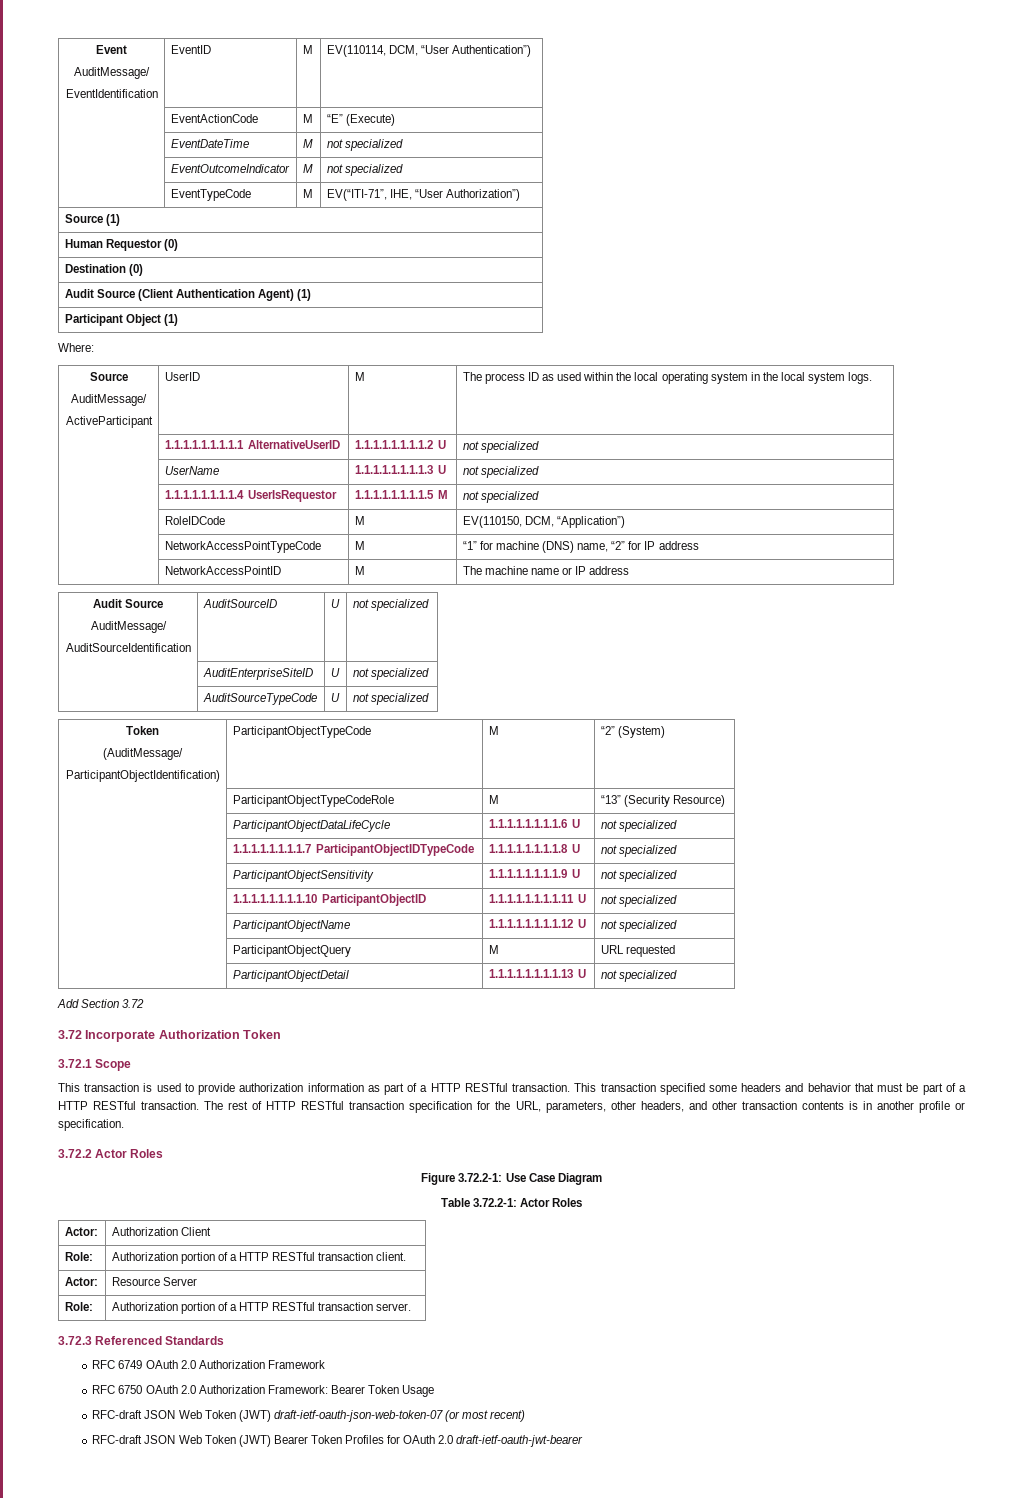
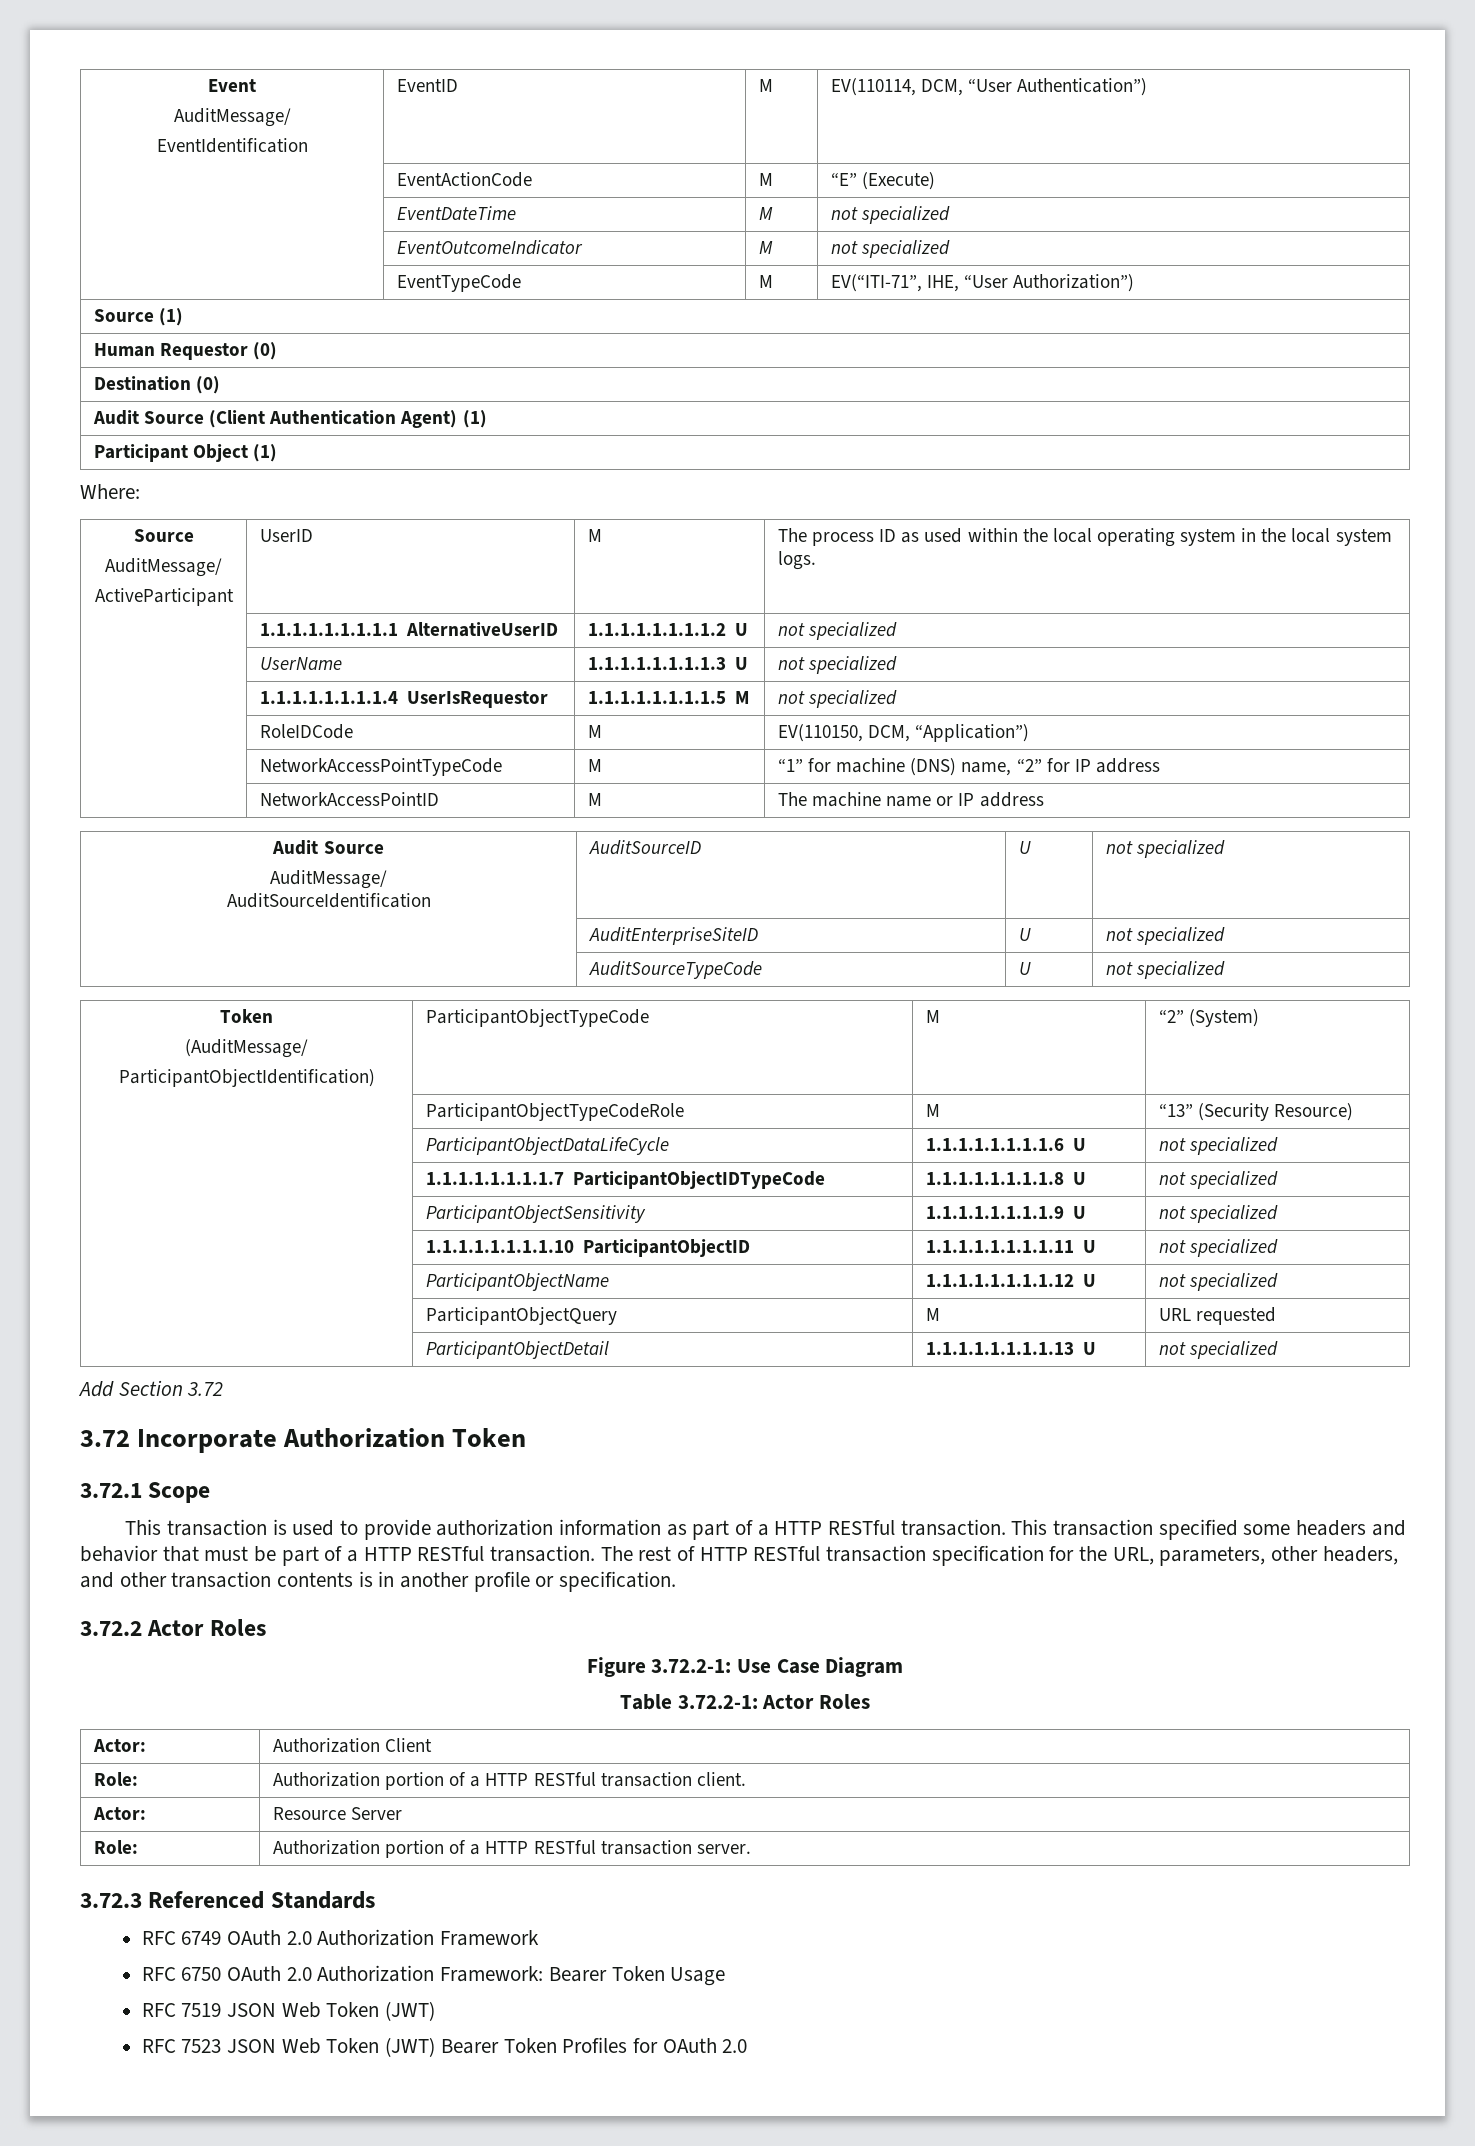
[92,1410,526,1422] [92,1435,143,1444] RFC-draft JSON Web Token (JWT) draft-ietf-oauth-json-web-token-07 (or most recent) // RFC-draft -> [141,2001,436,2021] [141,2039,222,2053] RFC 7519 JSON Web Token (JWT) // RFC 7523
[456,1435,584,1447] draft-ietf-oauth-jwt-bearer -> (748, 2046) none

